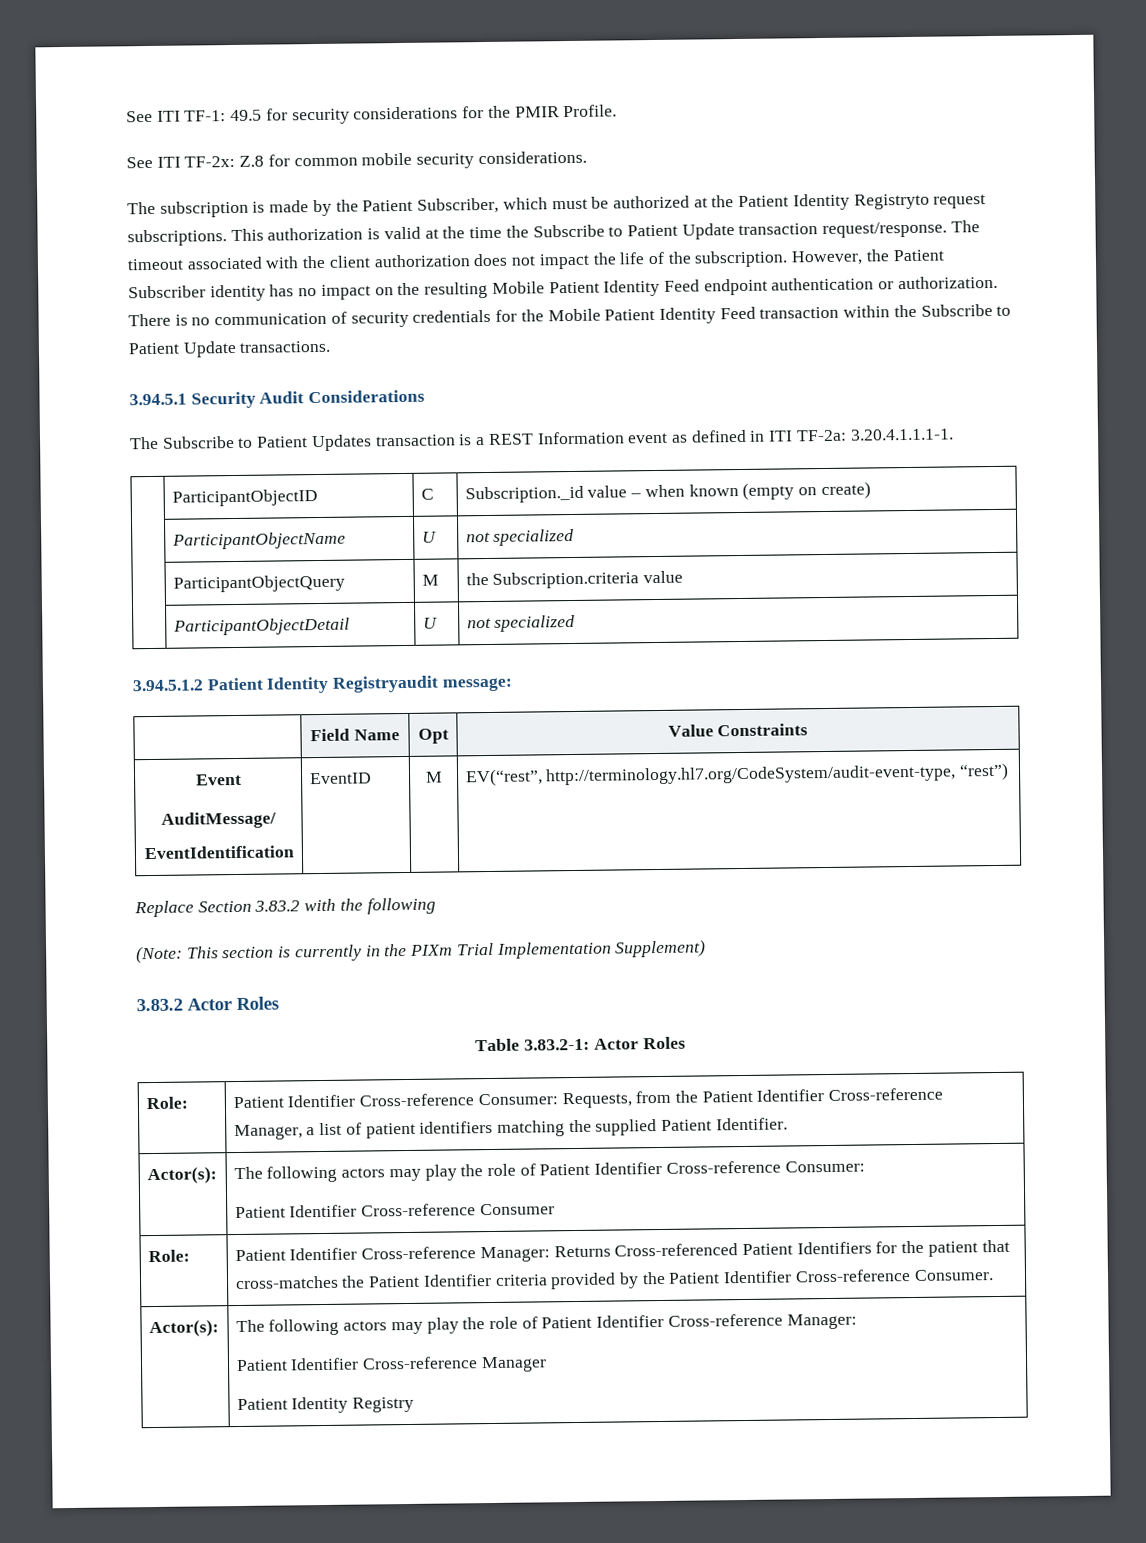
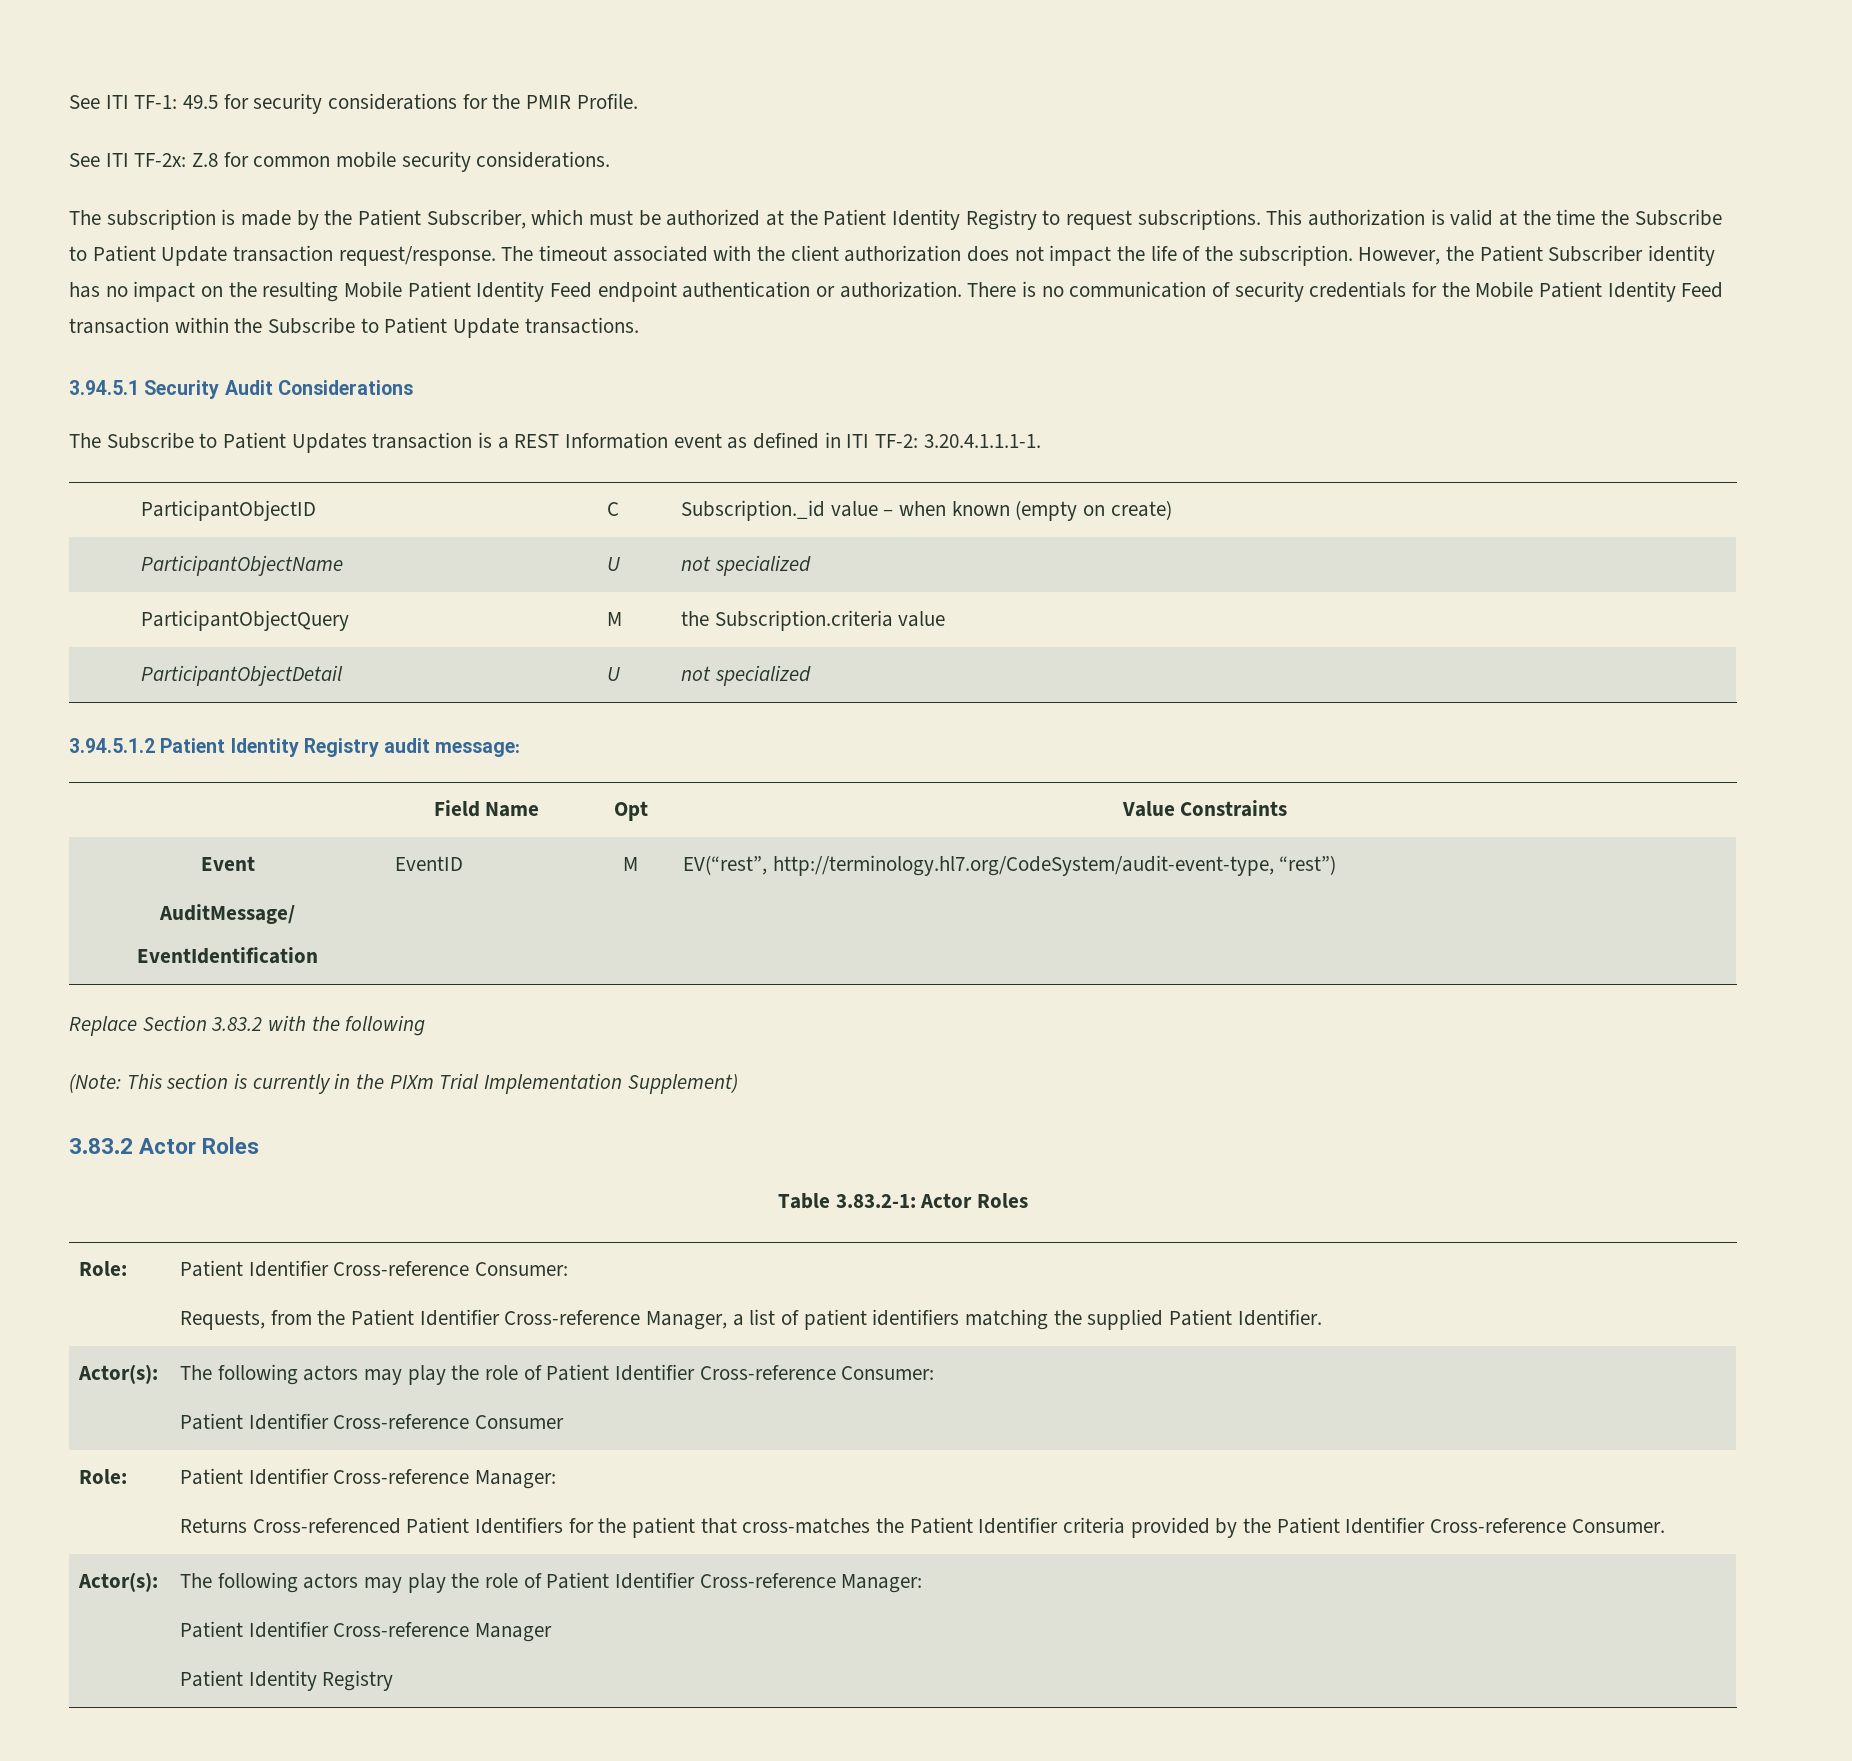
[853,193,930,210] Registryto -> [965,209,1061,230] Registry to
[795,429,847,442] TF-2a: -> [875,434,919,448] TF-2:
[332,675,440,693] Registryaudit -> [303,738,431,757] Registry audit
(558, 1099) none -> (569, 1269) //
(550, 1254) none -> (557, 1479) //

